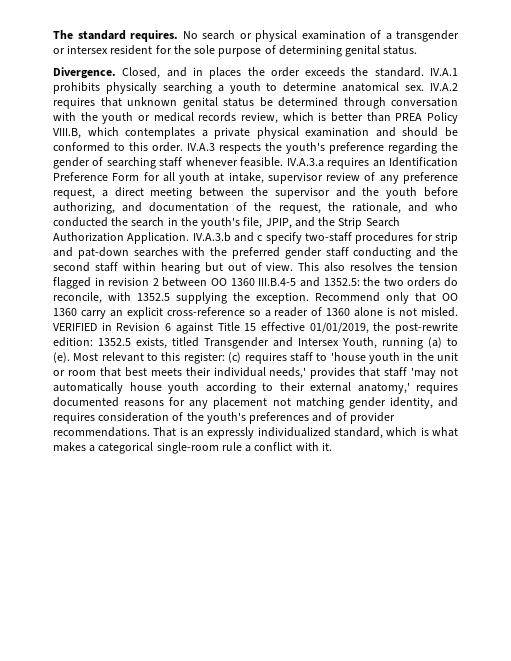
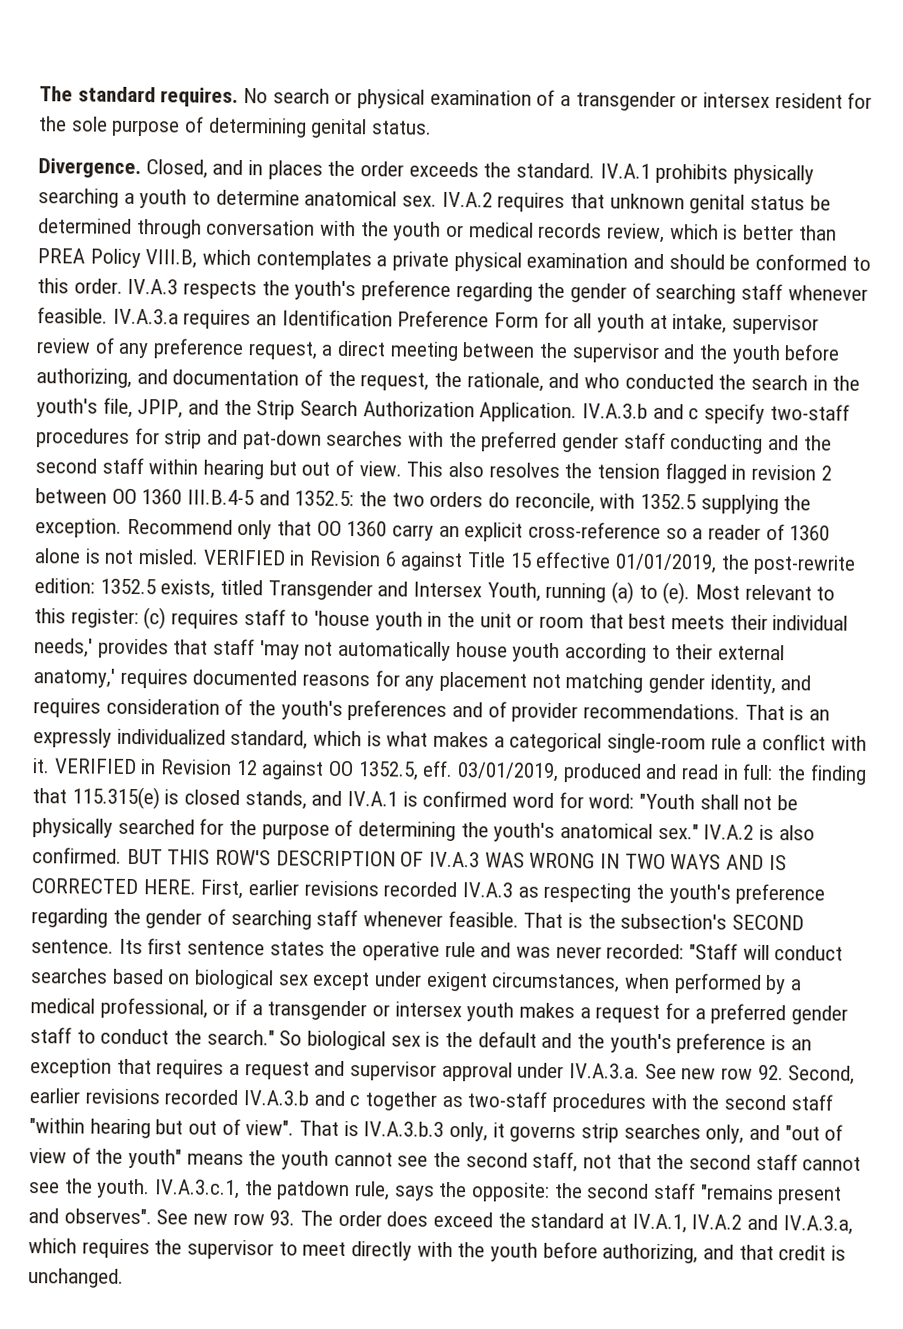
(332, 446) none -> [53,758,867,785] [32,786,799,811] [32,818,815,842] [32,847,787,871] [31,878,826,905] [31,908,805,931] [31,938,844,961] [30,968,803,995] [30,997,849,1025] [30,1027,812,1054] [30,1058,856,1085] [29,1088,833,1113] [29,1118,844,1144] [29,1147,862,1173] [28,1178,843,1205] [28,1208,853,1235] [28,1238,847,1264] [28,1268,124,1288] VERIFIED in Revision 12 against OO 1352.5, eff. 03/01/2019, produced and read in full: the finding that 115.315(e) is closed stands, and IV.A.1 is confirmed word for word: "Youth shall not be physically searched for the purpose of determining the youth's anatomical sex." IV.A.2 is also confirmed. BUT THIS ROW'S DESCRIPTION OF IV.A.3 WAS WRONG IN TWO WAYS AND IS CORRECTED HERE. First, earlier revisions recorded IV.A.3 as respecting the youth's preference regarding the gender of searching staff whenever feasible. That is the subsection's SECOND sentence. Its first sentence states the operative rule and was never recorded: "Staff will conduct searches based on biological sex except under exigent circumstances, when performed by a medical professional, or if a transgender or intersex youth makes a request for a preferred gender staff to conduct the search." So biological sex is the default and the youth's preference is an exception that requires a request and supervisor approval under IV.A.3.a. See new row 92. Second, earlier revisions recorded IV.A.3.b and c together as two-staff procedures with the second staff "within hearing but out of view". That is IV.A.3.b.3 only, it governs strip searches only, and "out of view of the youth" means the youth cannot see the second staff, not that the second staff cannot see the youth. IV.A.3.c.1, the patdown rule, says the opposite: the second staff "remains present and observes". See new row 93. The order does exceed the standard at IV.A.1, IV.A.2 and IV.A.3.a, which requires the supervisor to meet directly with the youth before authorizing, and that credit is unchanged.

